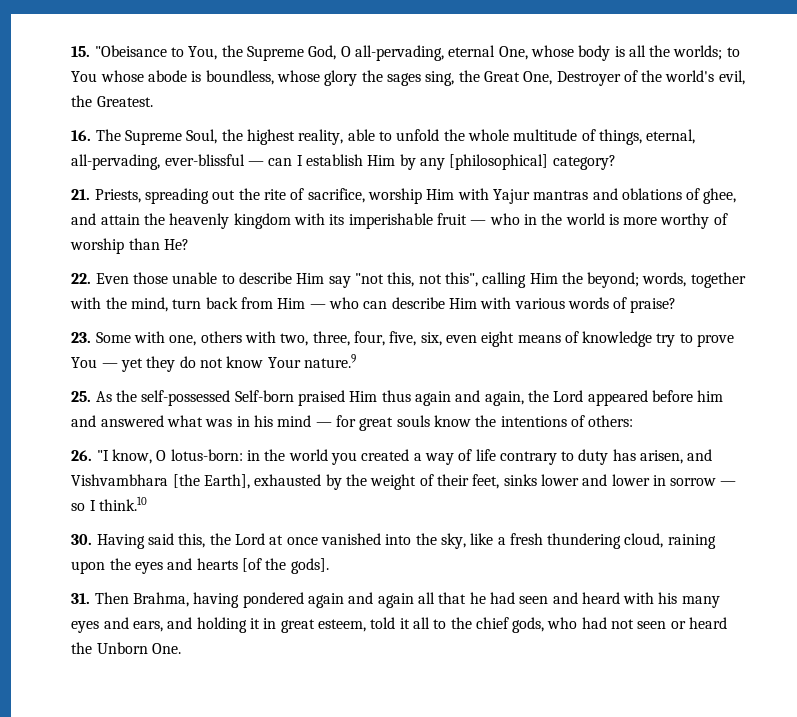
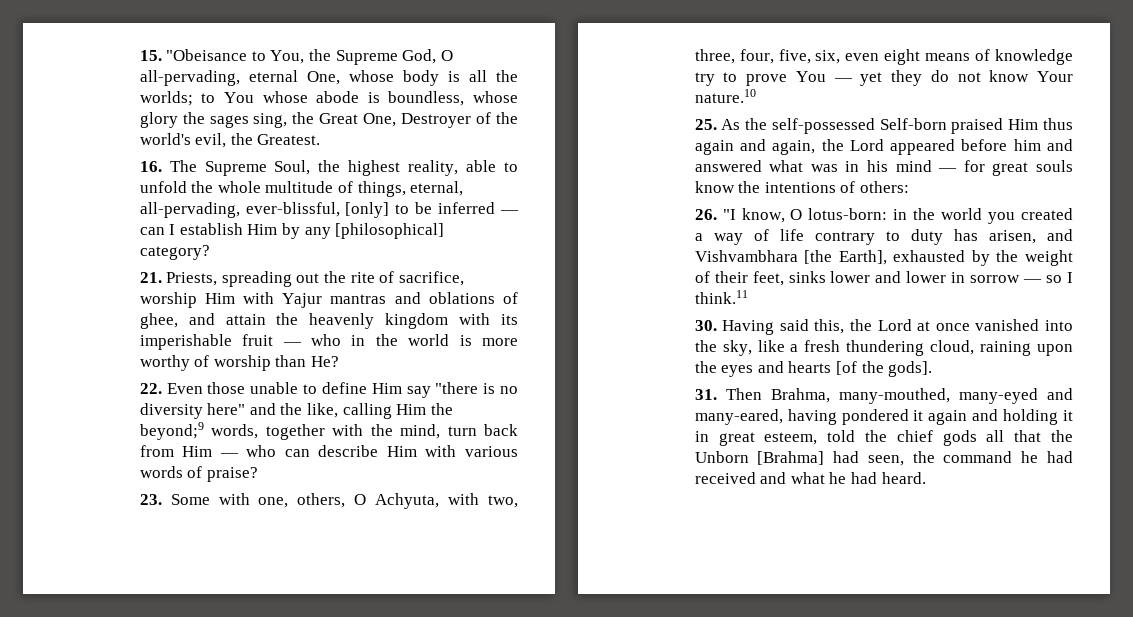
[164,154,245,166] ever-blissful -> [245,202,496,218] ever-blissful, [only] to be inferred
[238,272,292,284] describe -> [321,382,367,394] define
[354,272,478,287] "not this, not this", -> [435,382,518,394] [139,403,339,419] "there is no diversity here" and the like,
[587,272,640,288] beyond; -> [139,422,204,440] beyond;9
[200,331,242,343] others -> [297,493,440,509] others, O Achyuta,
[303,354,356,368] nature.9 -> [694,89,756,103] nature.10
[98,496,147,511] think.10 -> [694,290,748,304] think.11
(189, 599) none -> [838,388,1073,404] [694,409,783,425] many-mouthed, many-eyed and many-eared,
[307,592,720,608] [71,617,193,633] again and again all that he had seen and heard with his many eyes and ears, and -> [913,409,999,425] it again and
[399,617,728,633] [71,642,181,654] it all to the chief gods, who had not seen or heard the Unborn One. -> [864,430,1073,446] [694,451,1073,466] [694,472,926,484] the chief gods all that the Unborn [Brahma] had seen, the command he had received and what he had heard.

